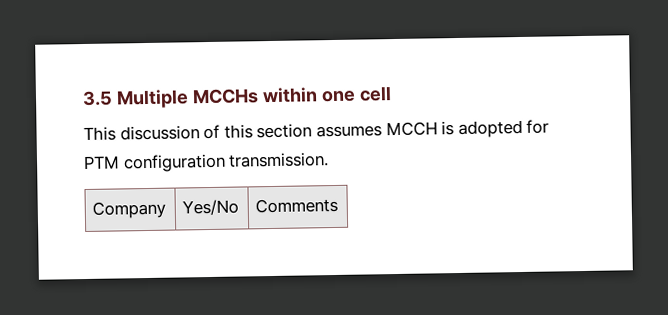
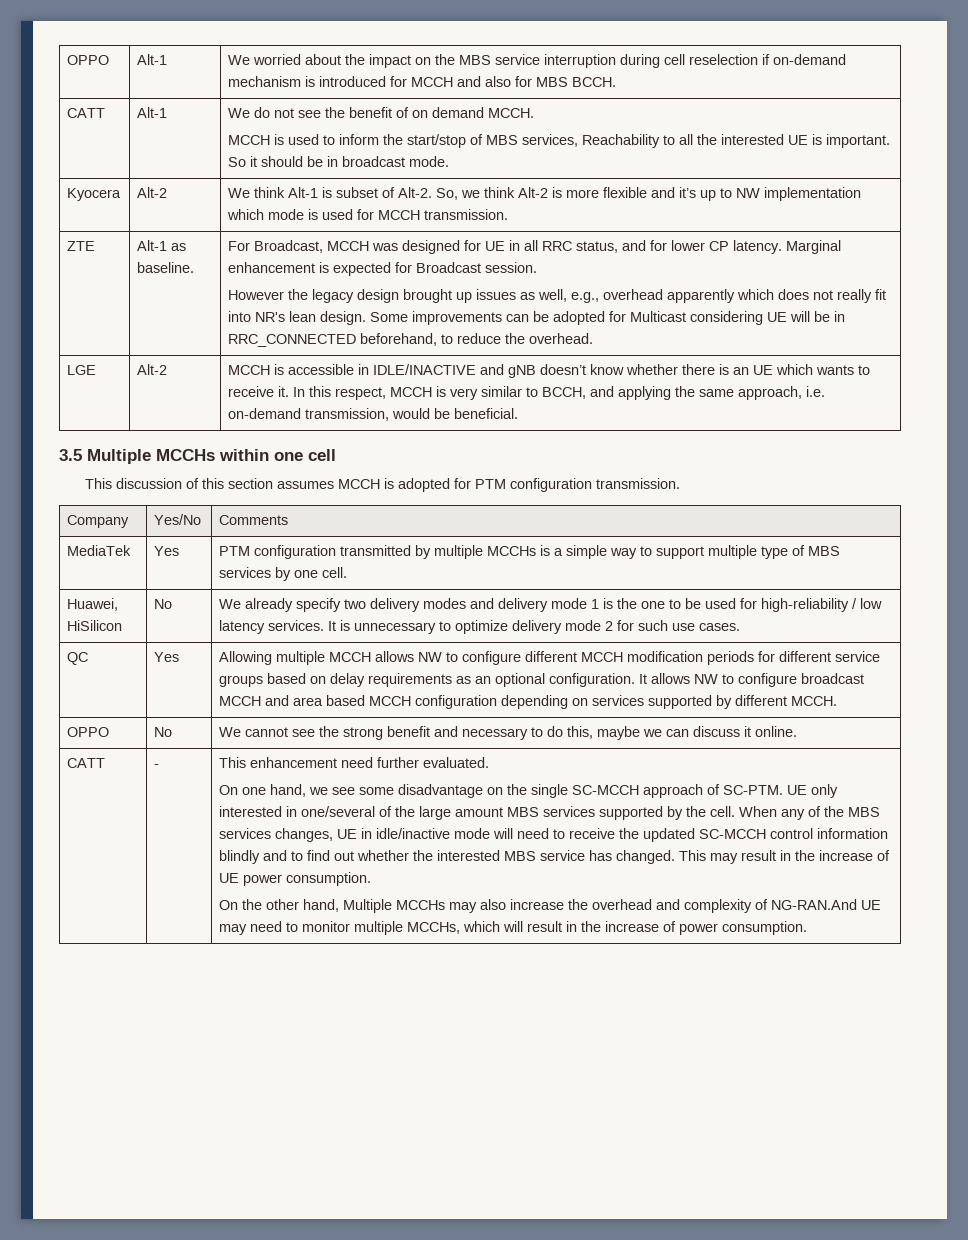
(82, 98) none -> [67,55,110,65] [137,54,168,65] [228,54,847,68] [228,76,617,87] [67,108,106,118] [137,107,168,118] [228,107,535,118] [228,134,891,148] [228,156,450,167] [67,188,122,201] [137,187,168,198] [228,187,862,201] [227,209,509,220] [67,241,96,251] [137,240,187,251] [137,262,195,273] [228,240,842,254] [228,262,538,276] [228,289,887,303] [228,311,846,325] [228,333,594,347] [67,365,97,375] [137,364,168,375] [228,364,871,378] [228,386,826,400] [228,408,519,421] OPPO | Alt-1 | We worried about the impact on the MBS service interruption during cell reselection if on-demand mechanism is introduced for MCCH and also for MBS BCCH. // CATT | Alt-1 | We do not see the benefit of on demand MCCH. // MCCH is used to inform the start/stop of MBS services, Reachability to all the interested UE is important. So it should be in broadcast mode. // Kyocera | Alt-2 | We think Alt-1 is subset of Alt-2. So, we think Alt-2 is more flexible and it’s up to NW implementation which mode is used for MCCH transmission. // ZTE | Alt-1 as baseline. | For Broadcast, MCCH was designed for UE in all RRC status, and for lower CP latency. Marginal enhancement is expected for Broadcast session. // However the legacy design brought up issues as well, e.g., overhead apparently which does not really fit into NR's lean design. Some improvements can be adopted for Multicast considering UE will be in RRC_CONNECTED beforehand, to reduce the overhead. // LGE | Alt-2 | MCCH is accessible in IDLE/INACTIVE and gNB doesn’t know whether there is an UE which wants to receive it. In this respect, MCCH is very similar to BCCH, and applying the same approach, i.e. on-demand transmission, would be beneficial. //
(339, 205) none -> [67,545,132,556] [154,546,180,556] [219,545,841,559] [219,567,348,581] [67,598,119,611] [67,620,123,631] [154,599,173,609] [219,598,883,612] [219,620,741,634] [67,652,89,665] [154,652,180,662] [219,651,881,665] [219,673,865,687] [219,695,838,709] [67,727,110,737] [154,727,173,737] [219,726,798,740] [67,758,106,768] [154,764,160,768] [219,757,490,768] [219,784,839,798] [219,806,881,820] [219,828,889,842] [219,850,891,864] [219,872,372,886] [219,899,882,913] [219,921,808,935] // MediaTek | Yes | PTM configuration transmitted by multiple MCCHs is a simple way to support multiple type of MBS services by one cell. // Huawei, HiSilicon | No | We already specify two delivery modes and delivery mode 1 is the one to be used for high-reliability / low latency services. It is unnecessary to optimize delivery mode 2 for such use cases. // QC | Yes | Allowing multiple MCCH allows NW to configure different MCCH modification periods for different service groups based on delay requirements as an optional configuration. It allows NW to configure broadcast MCCH and area based MCCH configuration depending on services supported by different MCCH. // OPPO | No | We cannot see the strong benefit and necessary to do this, maybe we can discuss it online. // CATT | - | This enhancement need further evaluated. // On one hand, we see some disadvantage on the single SC-MCCH approach of SC-PTM. UE only interested in one/several of the large amount MBS services supported by the cell. When any of the MBS services changes, UE in idle/inactive mode will need to receive the updated SC-MCCH control information blindly and to find out whether the interested MBS service has changed. This may result in the increase of UE power consumption. // On the other hand, Multiple MCCHs may also increase the overhead and complexity of NG-RAN.And UE may need to monitor multiple MCCHs, which will result in the increase of power consumption.

